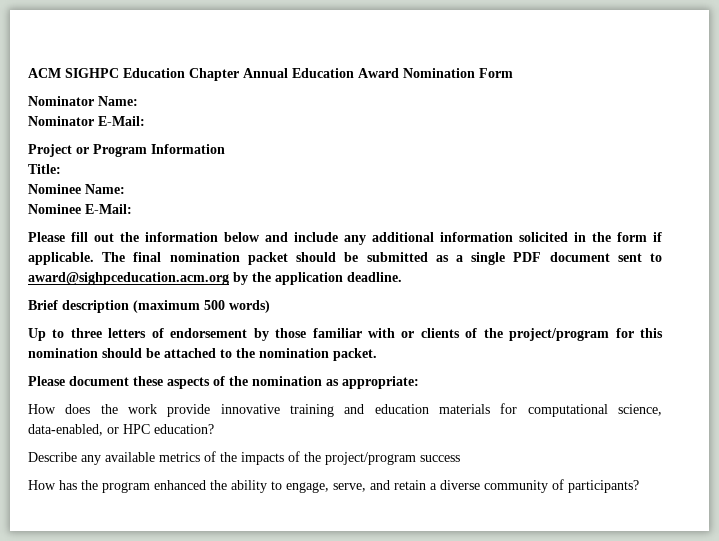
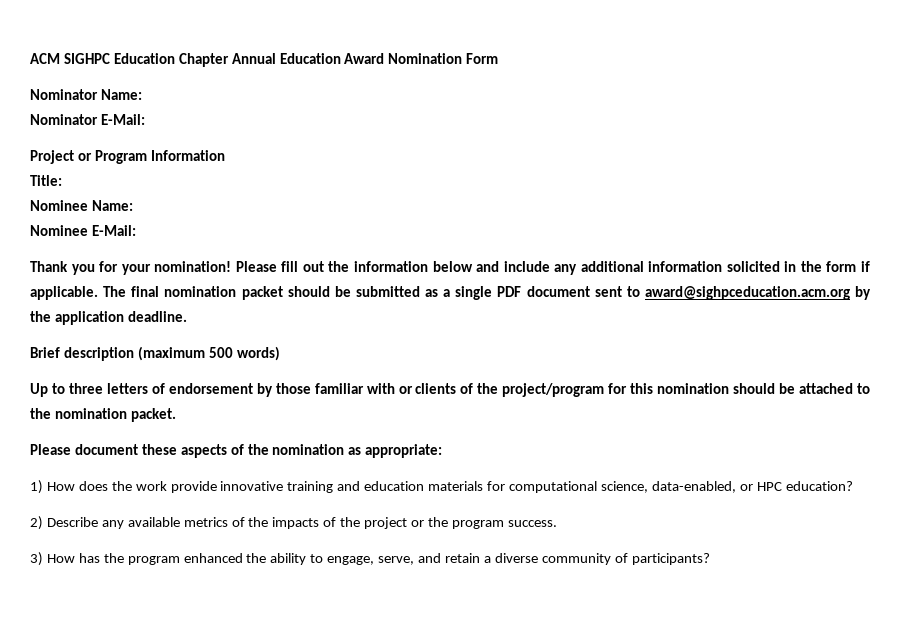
(132, 209) none -> [30,261,232,275] Thank you for your nomination!
(419, 382) none -> [30,480,43,494] 1)
(214, 429) none -> [30,516,43,530] 2)
[325,452,460,465] project/program success // -> [364,517,557,529] [30,552,43,566] project or the program success. // 3)

